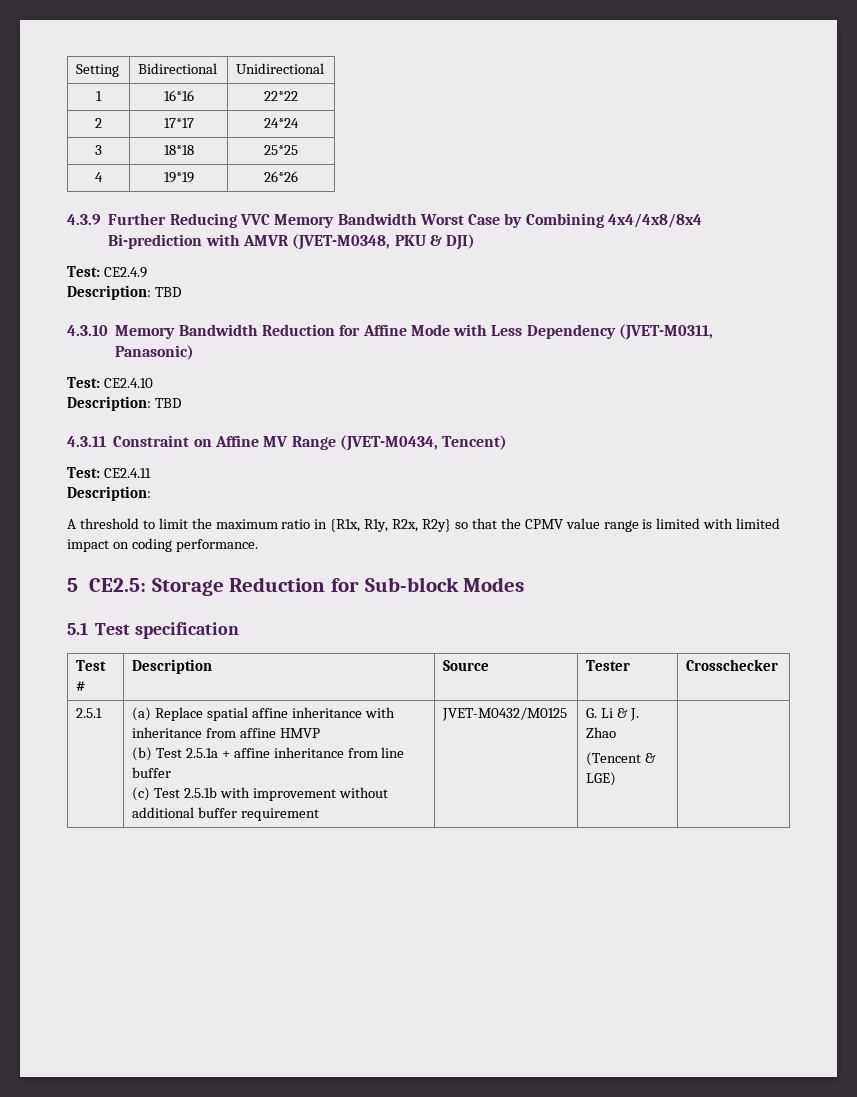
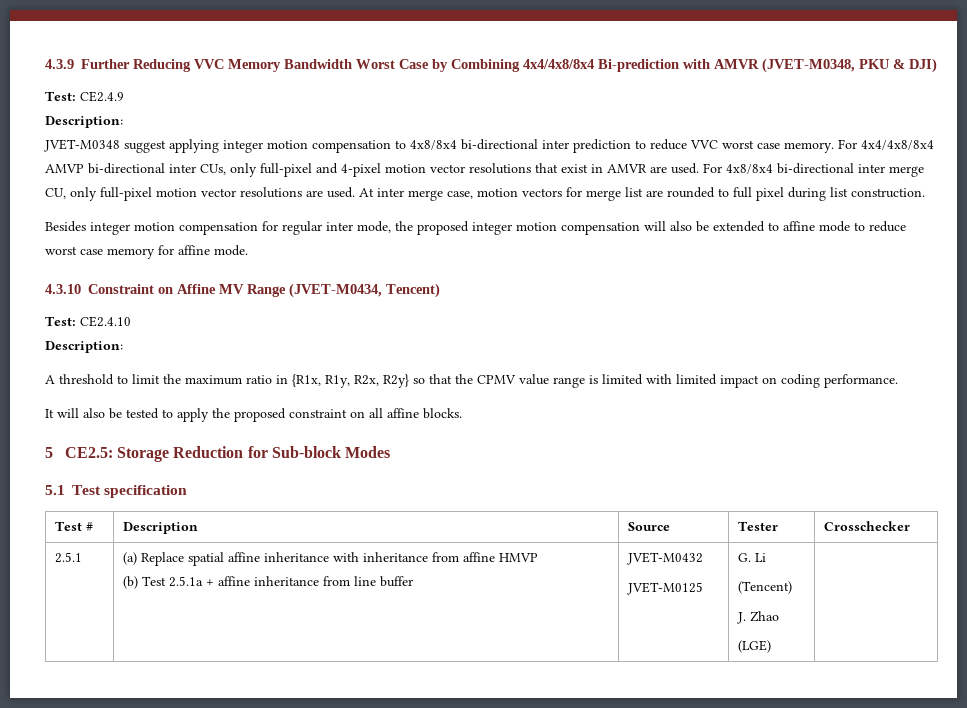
[76,64,120,77] [138,63,218,74] [236,63,325,74] [96,91,102,101] [163,90,194,101] [264,91,298,101] [95,118,102,128] [163,118,194,128] [264,118,299,128] [95,145,102,155] [163,145,194,155] [264,145,298,155] [95,172,103,182] [163,172,194,183] [264,171,298,182] Setting | Bidirectional | Unidirectional // 1 | 16*16 | 22*22 // 2 | 17*17 | 24*24 // 3 | 18*18 | 25*25 // 4 | 19*19 | 26*26 // -> (45, 64) none
[154,287,181,297] [67,324,714,340] [115,345,195,360] [67,377,153,388] [67,396,181,411] [67,436,106,447] TBD // 4.3.10 Memory Bandwidth Reduction for Affine Mode with Less Dependency (JVET-M0311, Panasonic) // Test: CE2.4.10 // Description: TBD // 4.3.11 -> [44,139,934,153] [45,163,924,177] [45,187,925,201] [45,221,906,235] [45,245,248,259] [45,284,81,294] // JVET-M0348 suggest applying integer motion compensation to 4x8/8x4 bi-directional inter prediction to reduce VVC worst case memory. For 4x4/4x8/8x4 AMVP bi-directional inter CUs, only full-pixel and 4-pixel motion vector resolutions that exist in AMVR are used. For 4x8/8x4 bi-directional inter merge CU, only full-pixel motion vector resolutions are used. At inter merge case, motion vectors for merge list are rounded to full pixel during list construction. // Besides integer motion compensation for regular inter mode, the proposed integer motion compensation will also be extended to affine mode to reduce worst case memory for affine mode. // 4.3.10
[103,468,151,478] CE2.4.11 -> [80,316,131,327] CE2.4.10
(258, 545) none -> [45,408,462,422] // It will also be tested to apply the proposed constraint on all affine blocks.
[132,787,388,801] [132,807,319,821] [442,707,568,721] // (c) Test 2.5.1b with improvement without additional buffer requirement | JVET-M0432/M0125 -> [627,552,704,565] [627,582,704,595] | JVET-M0432 // JVET-M0125
[616,708,628,718] & -> [738,581,793,594] // (Tencent) //
[586,752,656,766] [586,772,617,786] (Tencent & LGE) -> [738,640,772,653] (LGE)

